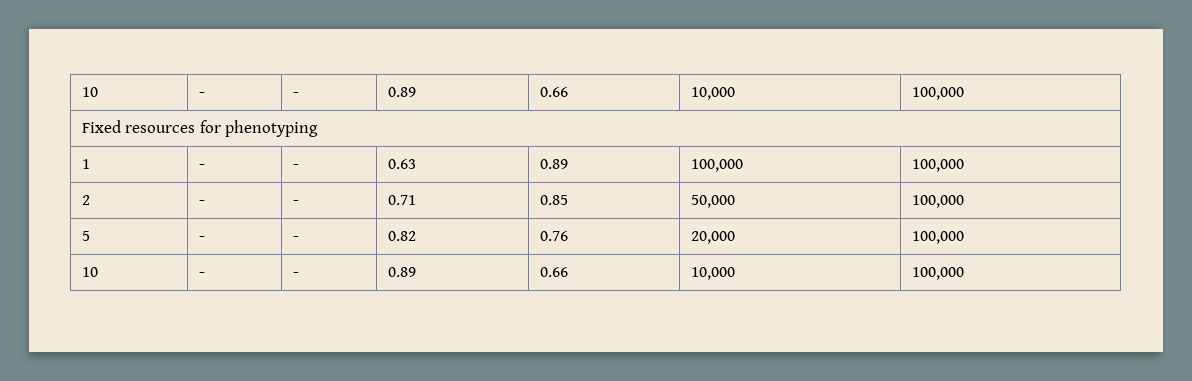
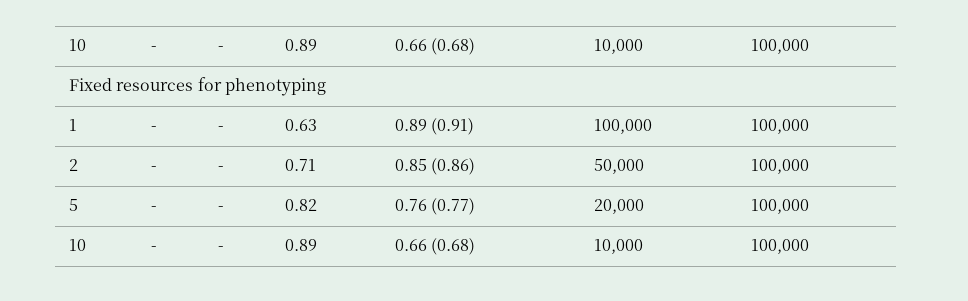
[81,87,98,97] [198,92,205,97] [292,92,299,97] [387,87,416,97] [539,87,568,97] 10 | - | - | 0.89 | 0.66 -> [68,39,86,51] [150,46,157,51] [217,46,224,51] [284,39,317,51] [394,38,476,55] 10 | - | - | 0.89 | 0.66 (0.68)
(568, 164) none -> [431,118,475,135] (0.91)
(568, 200) none -> [431,158,476,175] (0.86)
(568, 236) none -> [431,198,476,215] (0.77)
(568, 272) none -> [431,238,476,255] (0.68)

